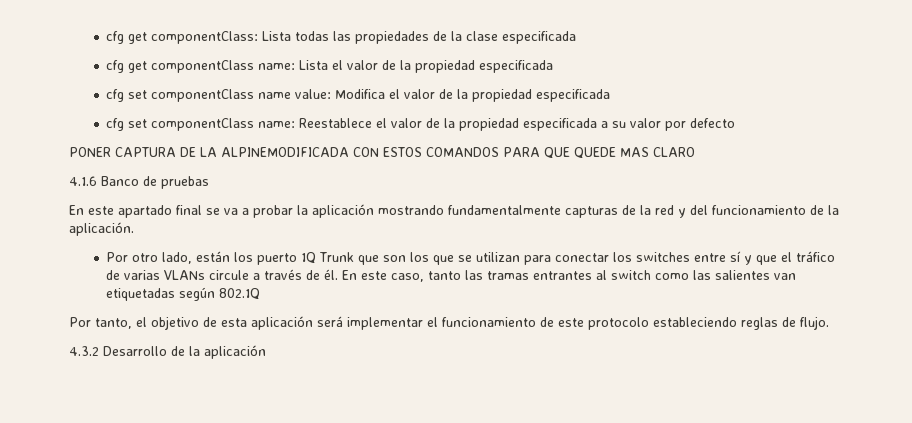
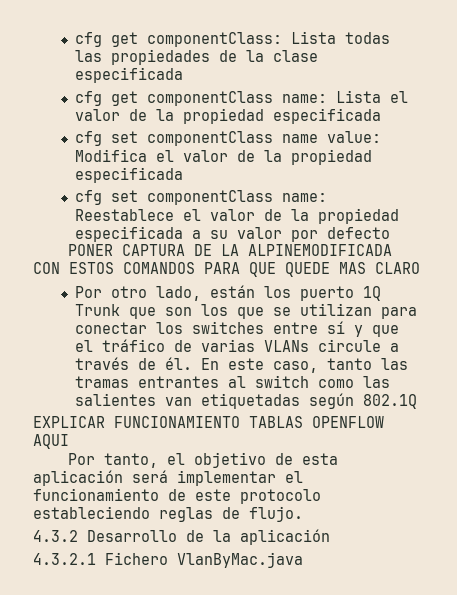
[69,176,209,189] [69,204,839,218] [69,222,134,236] // 4.1.6 Banco de pruebas // En este apartado final se va a probar la aplicación mostrando fundamentalmente capturas de la red y del funcionamiento de la aplicación. -> (420, 268) none
(261, 294) none -> [33,416,384,428] [33,434,69,449] // EXPLICAR FUNCIONAMIENTO TABLAS OPENFLOW AQUI
(266, 352) none -> [33,552,303,568] // 4.3.2.1 Fichero VlanByMac.java

